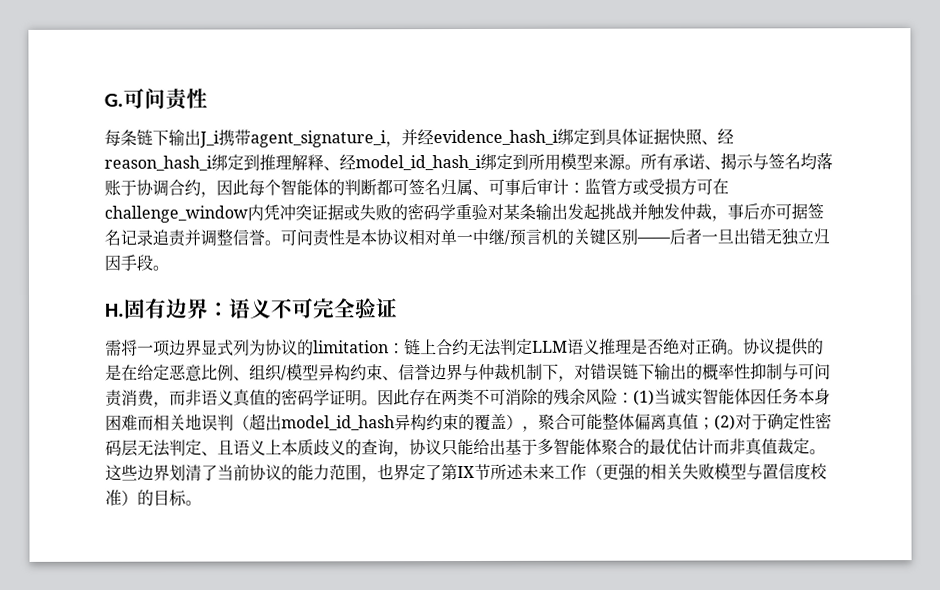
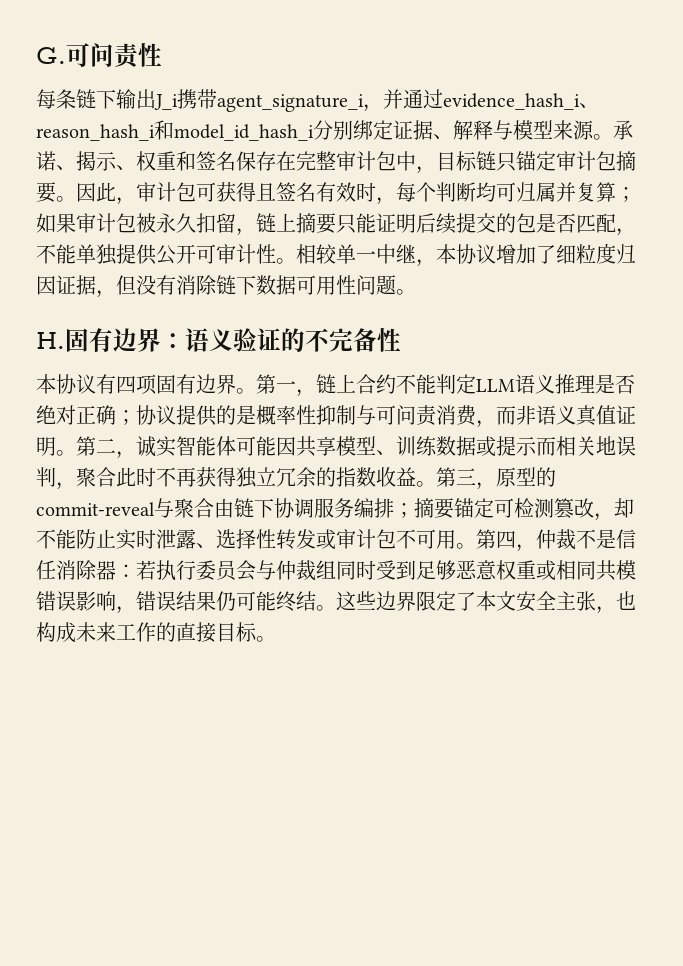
[417,128,734,146] [104,153,561,171] 经evidence_hash_i绑定到具体证据快照、经reason_hash_i绑定到推理解释、经model_id_hash_i绑定到所用 -> [403,89,599,110] [36,120,513,141] 通过evidence_hash_i、reason_hash_i和model_id_hash_i分别绑定证据、解释与
[640,153,673,170] 所有 -> (613, 137) none
[752,152,833,171] [104,177,729,198] [104,203,824,223] [104,228,830,247] [104,254,153,271] 与签名均落账于协调合约，因此每个智能体的判断都可签名归属、可事后审计：监管方或受损方可在challenge_window内凭冲突证据或失败的密码学重验对某条输出发起挑战并触发仲裁，事后亦可据签名记录追责并调整信誉。可问责性是本协议相对单一中继/预言机的关键区别——后者一旦出错无独立归因手段 -> [116,151,636,174] [36,182,636,205] [36,213,636,236] [36,243,636,267] [36,275,396,298] 、权重和签名保存在完整审计包中，目标链只锚定审计包摘要。因此，审计包可获得且签名有效时，每个判断均可归属并复算；如果审计包被永久扣留，链上摘要只能证明后续提交的包是否匹配，不能单独提供公开可审计性。相较单一中继，本协议增加了细粒度归因证据，但没有消除链下数据可用性问题
[271,298,356,319] 不可完全 -> (233, 340) none
[105,339,405,357] // 需将一项边界显式列为协议的limitation： -> [281,328,401,352] [36,374,316,397] 的不完备性 // 本协议有四项固有边界。第一，
[468,338,502,356] 无法 -> [396,374,436,394] 不能
[727,349,744,355] 。 -> [116,410,136,425] ；
[121,363,703,382] 在给定恶意比例、组织/模型异构约束、信誉边界与仲裁机制下，对错误链下输出的 -> (256, 415) none
[265,388,831,407] [105,412,832,432] [105,437,826,458] [105,462,828,483] [105,489,154,506] 的密码学证明。因此存在两类不可消除的残余风险：(1)当诚实智能体因任务本身困难而相关地误判（超出model_id_hash异构约束的覆盖），聚合可能整体偏离真值；(2)对于确定性密码层无法判定、且语义上本质歧义的查询，协议只能给出基于多智能体聚合的最优估计而非真值裁定。这些边界划清了当前协议的能力范围，也界定了第IX节所述未来工作（更强的相关失败模型与置信度校准）的 -> [616,405,636,424] [36,436,636,459] [36,467,556,490] [36,498,634,521] [36,529,636,552] [36,560,636,581] [36,591,636,614] [36,622,216,643] 证明。第二，诚实智能体可能因共享模型、训练数据或提示而相关地误判，聚合此时不再获得独立冗余的指数收益。第三，原型的commit-reveal与聚合由链下协调服务编排；摘要锚定可检测篡改，却不能防止实时泄露、选择性转发或审计包不可用。第四，仲裁不是信任消除器：若执行委员会与仲裁组同时受到足够恶意权重或相同共模错误影响，错误结果仍可能终结。这些边界限定了本文安全主张，也构成未来工作的直接

